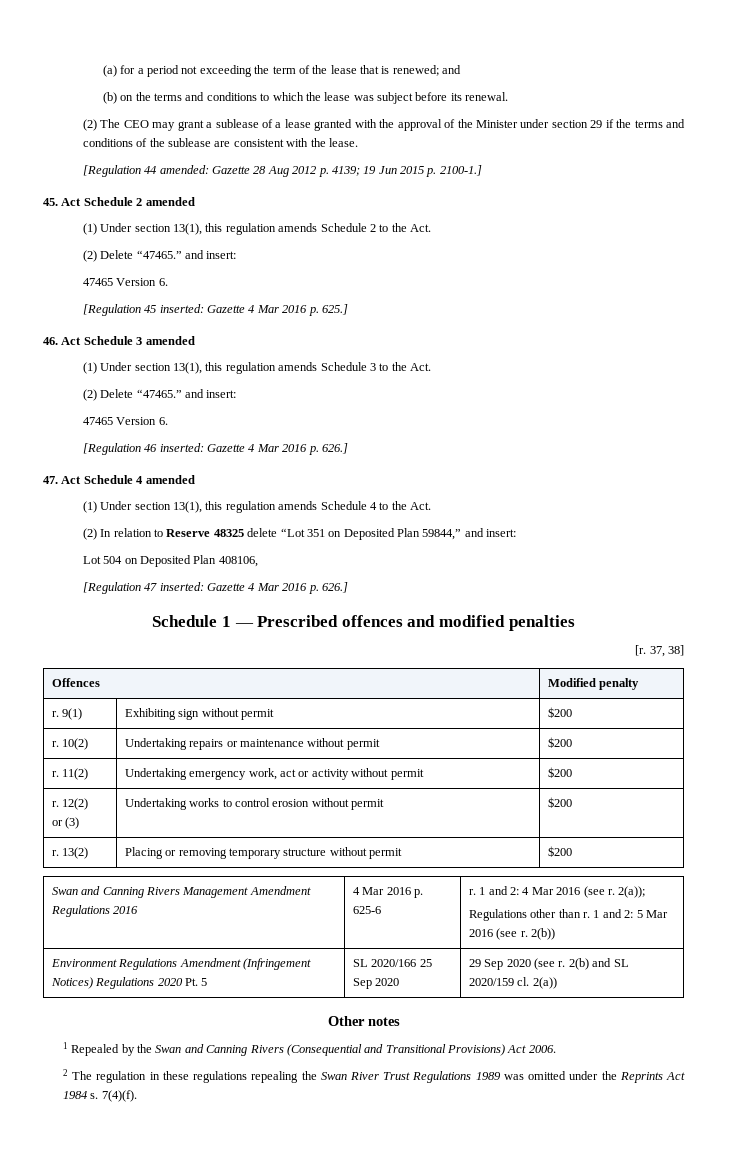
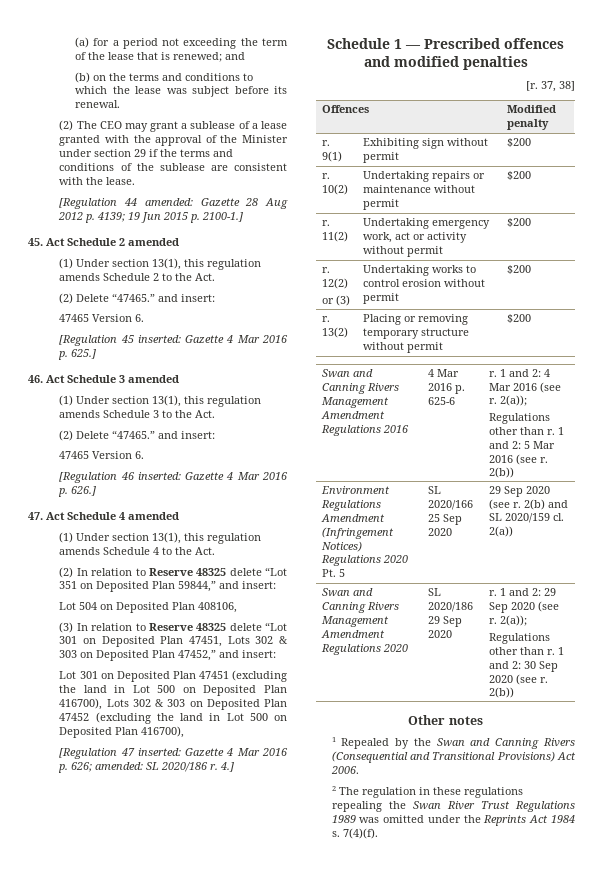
(258, 561) none -> [59,622,287,633] [59,636,288,647] [59,650,277,661] [59,670,287,682] [59,685,287,696] [59,698,287,710] [59,712,287,724] [59,726,185,738] // (3) In relation to Reserve 48325 delete “Lot 301 on Deposited Plan 47451, Lots 302 & 303 on Deposited Plan 47452,” and insert: // Lot 301 on Deposited Plan 47451 (excluding the land in Lot 500 on Deposited Plan 416700), Lots 302 & 303 on Deposited Plan 47452 (excluding the land in Lot 500 on Deposited Plan 416700),
[321,582,348,593] 626.] -> [71,762,235,772] 626; amended: SL 2020/186 r. 4.]
(557, 983) none -> [322,588,374,596] [322,602,400,613] [321,616,390,627] [321,630,386,638] [321,644,409,655] [428,588,442,596] [428,602,474,612] [428,616,463,627] [428,630,453,638] [489,588,557,596] [489,601,560,613] [489,615,528,626] [489,633,551,644] [489,647,565,655] [489,661,559,672] [489,674,549,685] [489,687,515,698] // Swan and Canning Rivers Management Amendment Regulations 2020 | SL 2020/186 29 Sep 2020 | r. 1 and 2: 29 Sep 2020 (see r. 2(a)); // Regulations other than r. 1 and 2: 30 Sep 2020 (see r. 2(b))

